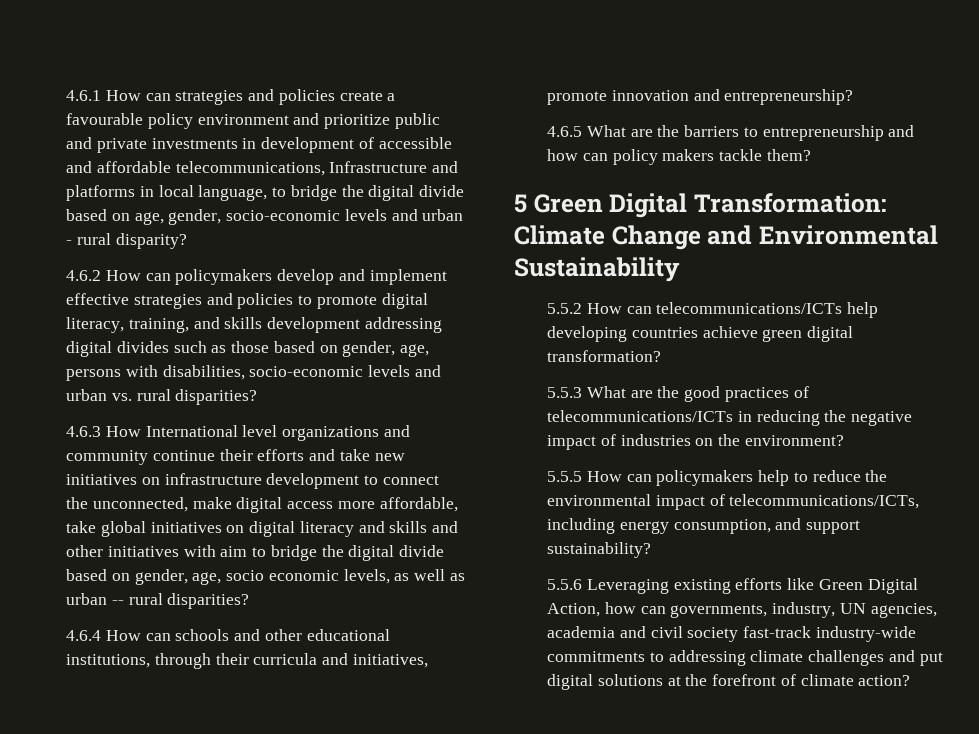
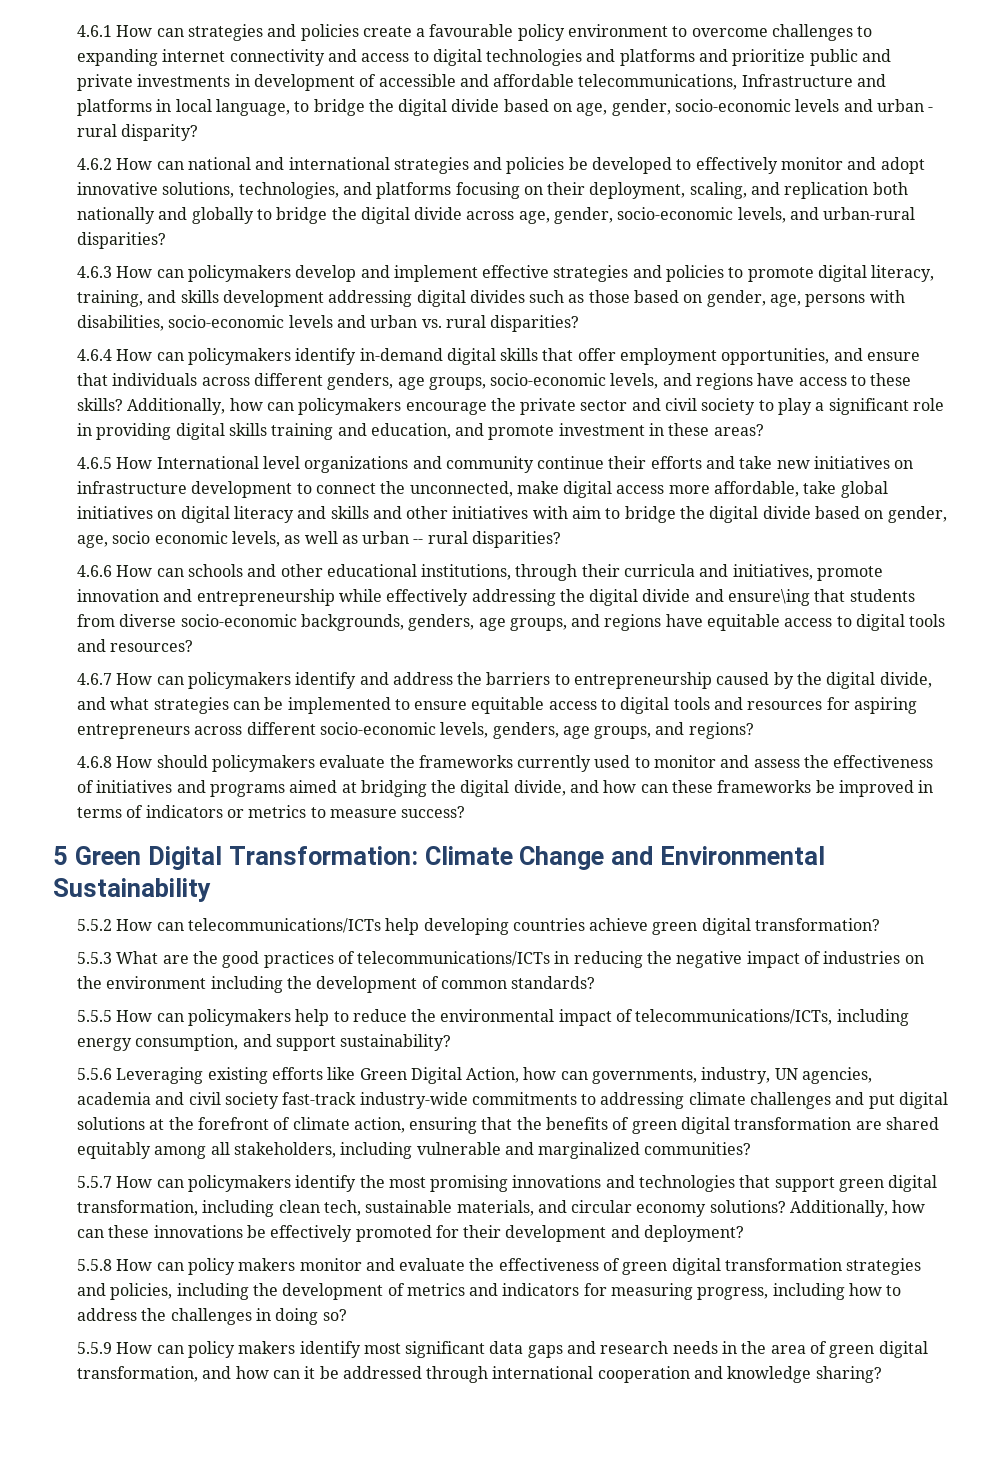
(289, 119) none -> [672,24,873,41] [76,49,695,66] to overcome challenges to expanding internet connectivity and access to digital technologies and platforms
(171, 277) none -> [187,157,925,174] [76,182,908,199] [76,207,916,224] [76,232,166,249] [76,266,184,278] national and international strategies and policies be developed to effectively monitor and adopt innovative solutions, technologies, and platforms focusing on their deployment, scaling, and replication both nationally and globally to bridge the digital divide across age, gender, socio-economic levels, and urban-rural disparities? // 4.6.3 How can
[66,426,102,437] 4.6.3 -> [76,348,921,365] [76,373,912,390] [76,398,945,415] [76,423,764,440] [76,457,112,469] 4.6.4 How can policymakers identify in-demand digital skills that offer employment opportunities, and ensure that individuals across different genders, age groups, socio-economic levels, and regions have access to these skills? Additionally, how can policymakers encourage the private sector and civil society to play a significant role in providing digital skills training and education, and promote investment in these areas? // 4.6.5
[66,630,102,641] 4.6.4 -> [76,565,112,577] 4.6.6
[724,89,854,105] [547,125,915,141] [547,149,811,165] entrepreneurship? // 4.6.5 What are the barriers to entrepreneurship and how can policy makers tackle them? -> [196,589,915,606] [76,614,946,631] [76,639,194,652] [76,672,932,689] [76,697,918,714] [76,722,754,739] [76,755,934,772] [76,780,934,797] [76,805,466,818] entrepreneurship while effectively addressing the digital divide and ensure\ing that students from diverse socio-economic backgrounds, genders, age groups, and regions have equitable access to digital tools and resources? // 4.6.7 How can policymakers identify and address the barriers to entrepreneurship caused by the digital divide, and what strategies can be implemented to ensure equitable access to digital tools and resources for aspiring entrepreneurs across different socio-economic levels, genders, age groups, and regions? // 4.6.8 How should policymakers evaluate the frameworks currently used to monitor and assess the effectiveness of initiatives and programs aimed at bridging the digital divide, and how can these frameworks be improved in terms of indicators or metrics to measure success?
[744,435,844,446] environment? -> [106,976,596,993] environment including the development of common standards?
[858,675,911,686] action? -> [353,1117,940,1134] [76,1142,752,1159] [76,1175,938,1192] [76,1200,926,1217] [76,1225,745,1242] [76,1258,922,1275] [76,1283,902,1300] [76,1308,347,1325] [76,1341,928,1358] [76,1366,882,1383] action, ensuring that the benefits of green digital transformation are shared equitably among all stakeholders, including vulnerable and marginalized communities? // 5.5.7 How can policymakers identify the most promising innovations and technologies that support green digital transformation, including clean tech, sustainable materials, and circular economy solutions? Additionally, how can these innovations be effectively promoted for their development and deployment? // 5.5.8 How can policy makers monitor and evaluate the effectiveness of green digital transformation strategies and policies, including the development of metrics and indicators for measuring progress, including how to address the challenges in doing so? // 5.5.9 How can policy makers identify most significant data gaps and research needs in the area of green digital transformation, and how can it be addressed through international cooperation and knowledge sharing?

